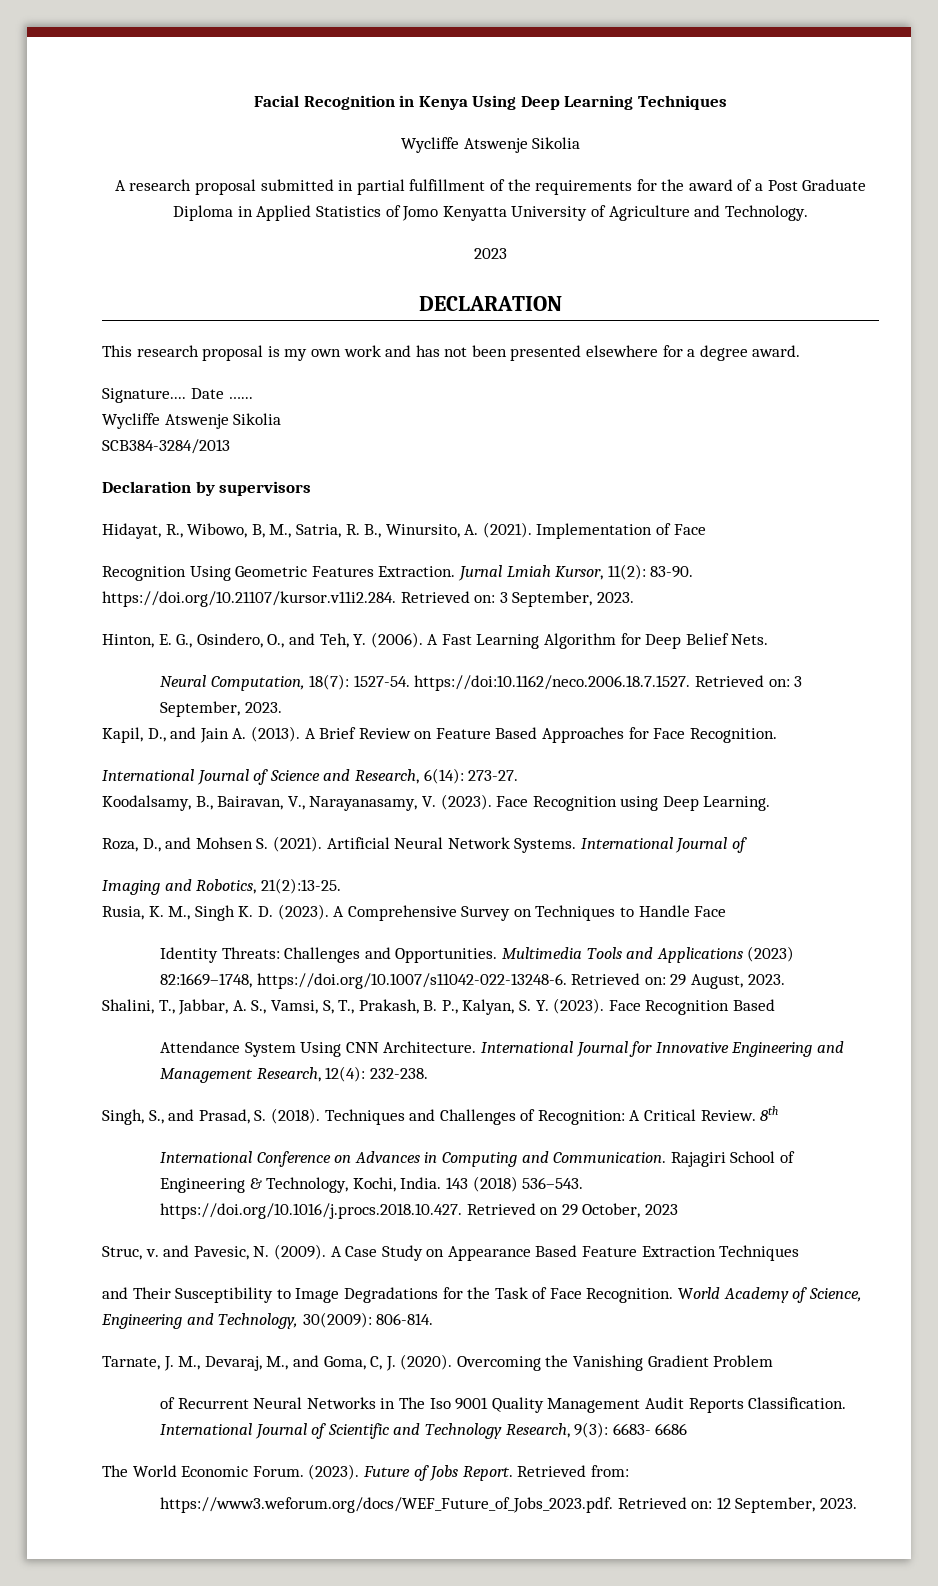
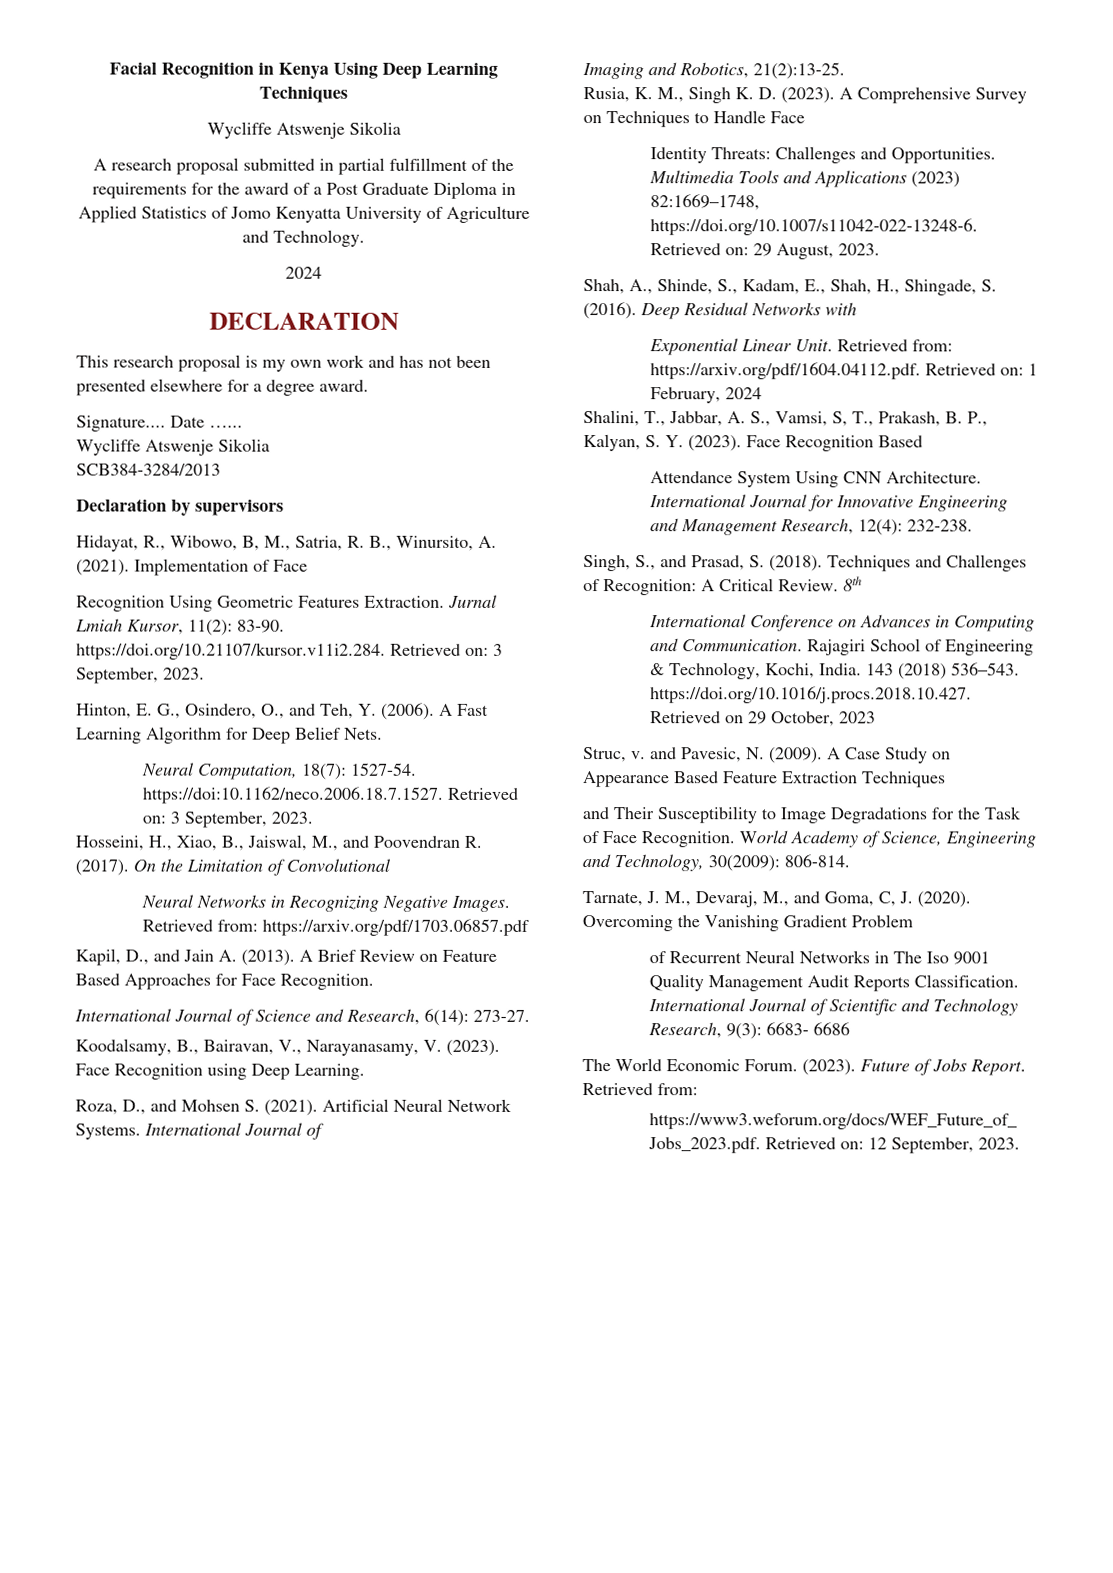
[474,248,507,259] 2023 -> [285,266,322,279] 2024
(282, 707) none -> [75,834,482,851] [75,858,391,876] [140,894,510,912] [141,918,529,936] // Hosseini, H., Xiao, B., Jaiswal, M., and Poovendran R. (2017). On the Limitation of Convolutional // Neural Networks in Recognizing Negative Images. Retrieved from: https://arxiv.org/pdf/1703.06857.pdf
(785, 979) none -> [583,279,997,296] [583,302,857,320] [648,338,953,356] [649,362,1038,380] [649,387,762,404] // Shah, A., Shinde, S., Kadam, E., Shah, H., Shingade, S. (2016). Deep Residual Networks with // Exponential Linear Unit. Retrieved from: https://arxiv.org/pdf/1604.04112.pdf. Retrieved on: 1 February, 2024

